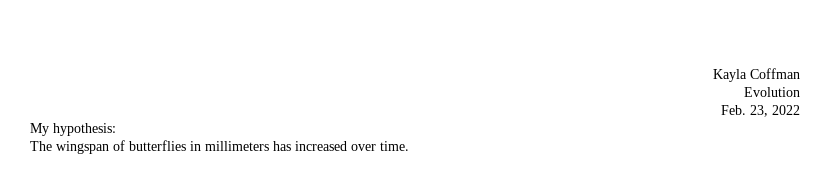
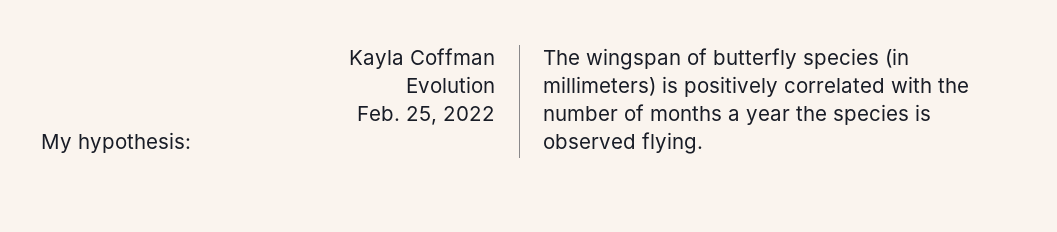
[750,105,768,117] 23, -> [406,106,437,125] 25,
[129,140,409,151] butterflies in millimeters has increased over time. -> [713,48,909,69] [543,76,969,97] [543,104,931,125] [543,132,703,154] butterfly species (in millimeters) is positively correlated with the number of months a year the species is observed flying.

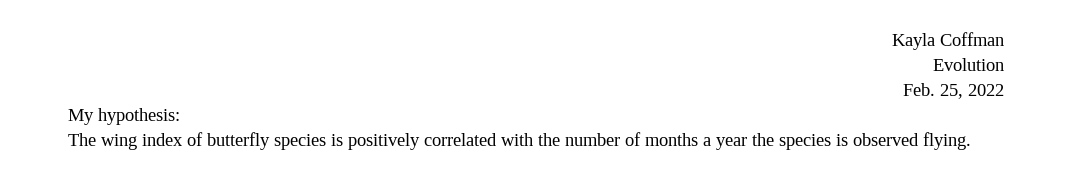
[586,48,681,70] wingspan -> [101,133,183,150] wing index
[885,48,909,68] [543,76,656,96] (in millimeters) -> (326, 142) none

